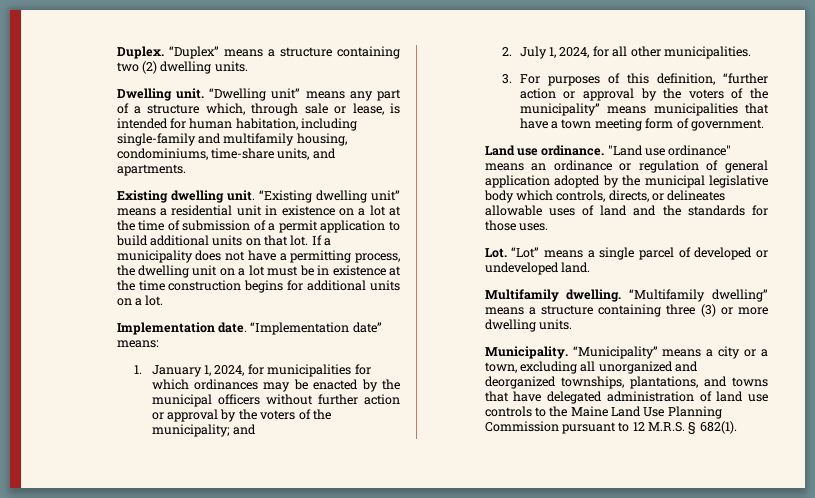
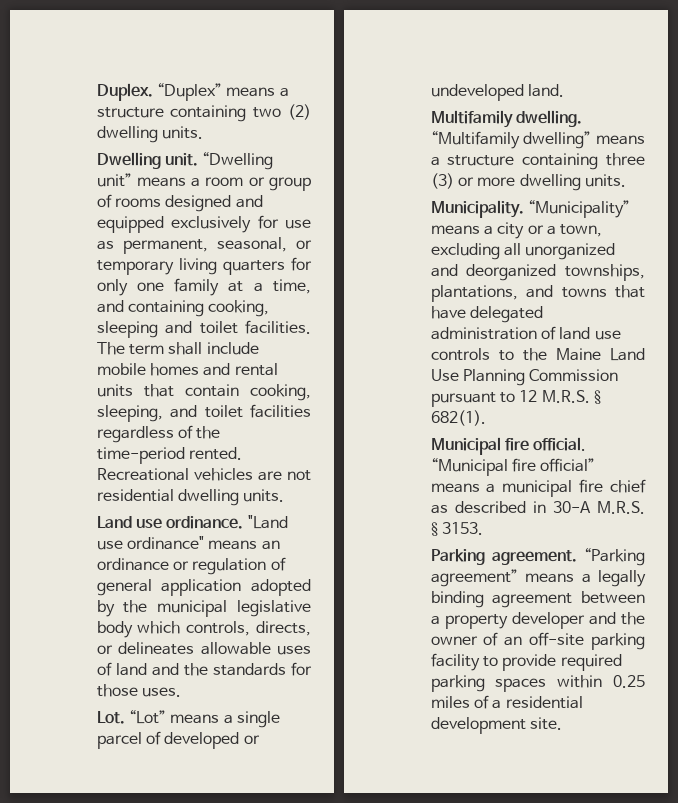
[349,89,402,101] [116,103,401,116] [116,118,358,131] [116,133,347,146] [116,148,336,160] [116,164,186,176] [116,190,400,203] [116,205,402,216] [116,220,401,233] [115,235,332,246] [116,250,401,263] [116,265,402,278] [116,280,400,293] [116,295,164,306] [116,322,382,335] [116,340,159,348] [134,364,371,377] [151,379,401,392] [151,394,400,407] [151,409,331,422] [151,424,257,437] [502,46,751,59] [502,73,768,86] [519,88,768,101] [519,103,769,116] [519,118,764,131] any part of a structure which, through sale or lease, is intended for human habitation, including single-family and multifamily housing, condominiums, time-share units, and apartments. // Existing dwelling unit. “Existing dwelling unit” means a residential unit in existence on a lot at the time of submission of a permit application to build additional units on that lot. If a municipality does not have a permitting process, the dwelling unit on a lot must be in existence at the time construction begins for additional units on a lot. // Implementation date. “Implementation date” means: // 1. January 1, 2024, for municipalities for which ordinances may be enacted by the municipal officers without further action or approval by the voters of the municipality; and // 2. July 1, 2024, for all other municipalities. // 3. For purposes of this definition, “further action or approval by the voters of the municipality” means municipalities that have a town meeting form of government. -> [191,177,311,191] [96,194,263,212] [96,215,312,233] [96,237,312,254] [96,257,312,275] [96,278,311,296] [96,300,270,317] [96,320,312,338] [96,342,259,355] [96,363,278,376] [96,384,311,401] [96,404,312,422] [96,425,221,443] [96,447,242,464] [96,468,311,481] [96,489,285,506] a room or group of rooms designed and equipped exclusively for use as permanent, seasonal, or temporary living quarters for only one family at a time, and containing cooking, sleeping and toilet facilities. The term shall include mobile homes and rental units that contain cooking, sleeping, and toilet facilities regardless of the time-period rented. Recreational vehicles are not residential dwelling units.
(737, 427) none -> [430,437,587,455] [430,458,596,476] [430,479,646,497] [430,501,645,514] [430,522,483,537] [430,548,645,566] [430,569,646,587] [430,591,645,608] [430,612,645,629] [430,632,645,650] [430,653,622,671] [430,675,645,692] [430,695,583,709] [430,717,562,734] // Municipal fire official. “Municipal fire official” means a municipal fire chief as described in 30-A M.R.S. § 3153. // Parking agreement. “Parking agreement” means a legally binding agreement between a property developer and the owner of an off-site parking facility to provide required parking spaces within 0.25 miles of a residential development site.

